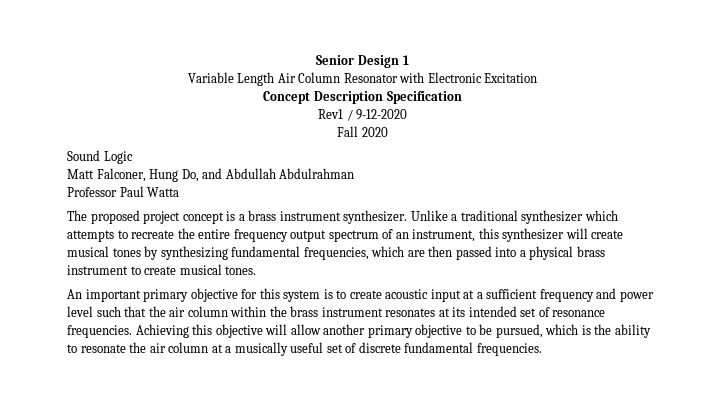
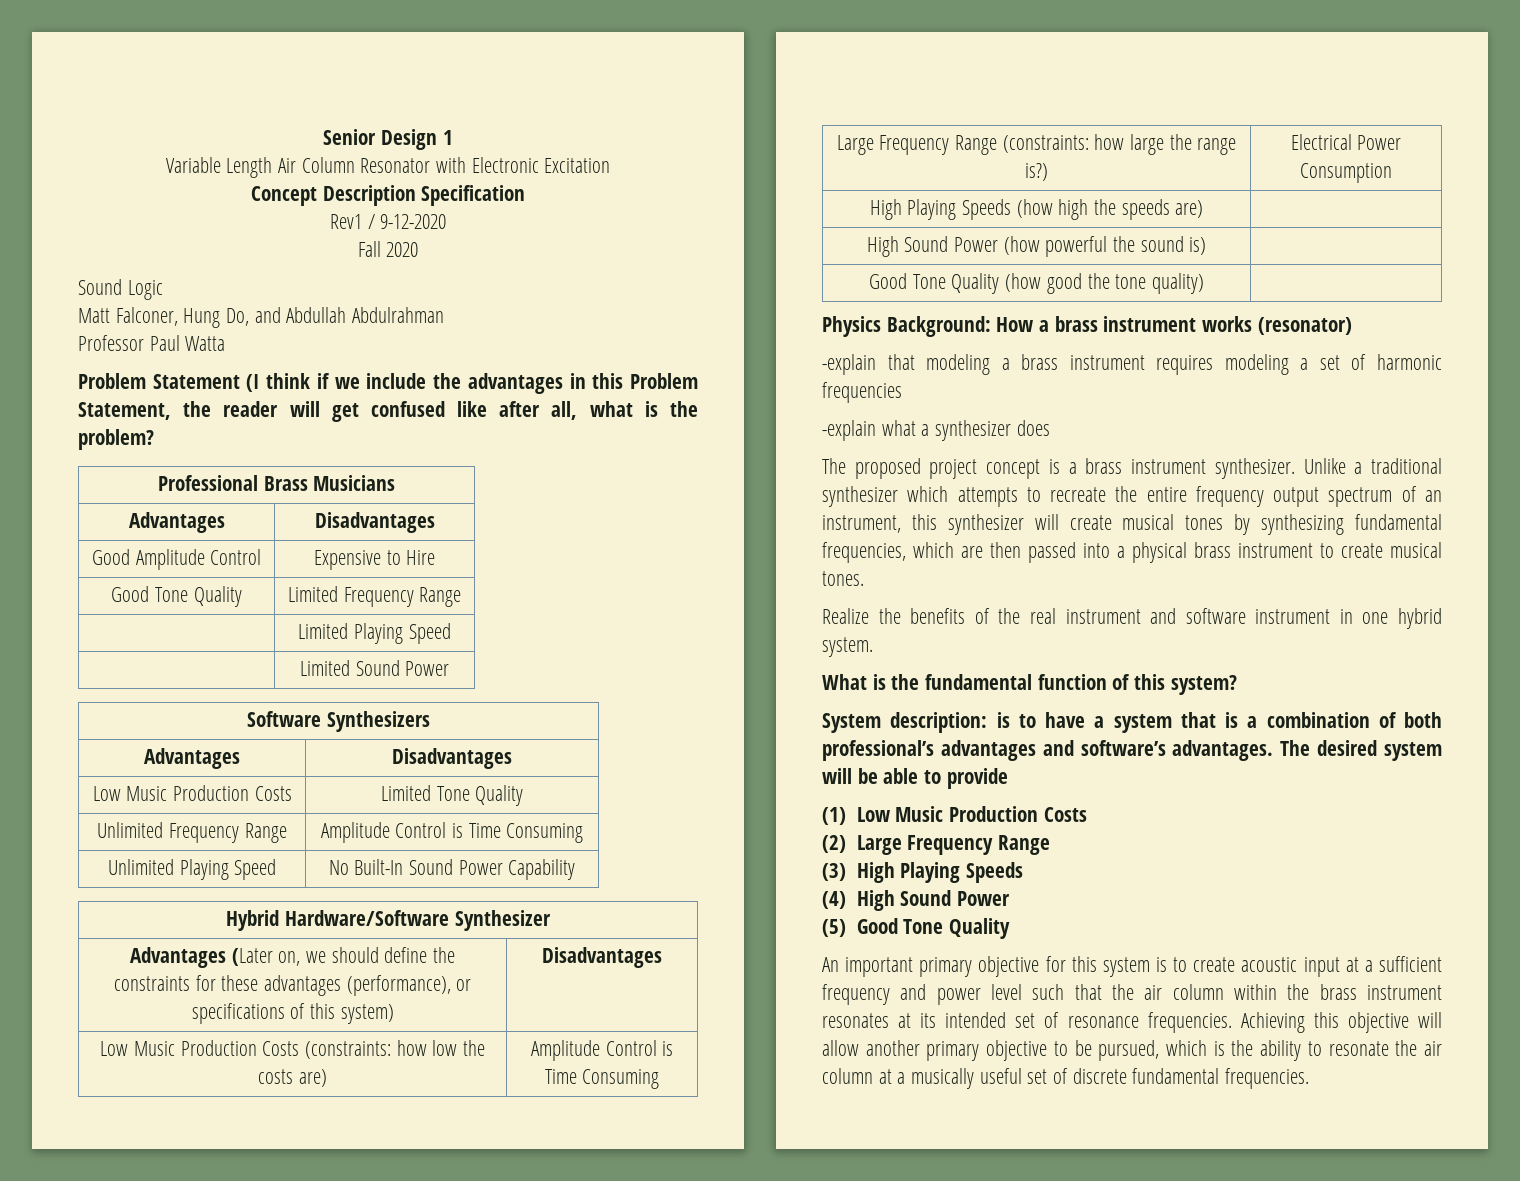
(180, 192) none -> [78,373,699,394] [78,401,698,422] [78,429,154,450] [157,475,396,491] [128,512,225,533] [314,512,435,533] [91,549,262,570] [313,550,436,570] [111,586,242,607] [287,586,462,607] [298,623,451,644] [299,660,450,676] [247,711,430,732] [144,748,240,769] [392,748,512,769] [92,785,292,801] [380,785,524,806] [97,822,287,843] [320,822,584,843] [107,859,277,880] [328,859,576,880] [226,910,551,931] [129,947,456,968] [113,975,472,996] [191,1003,394,1024] [542,947,662,968] [100,1040,485,1059] [258,1069,327,1087] [530,1040,674,1061] [544,1069,660,1089] [836,134,1237,155] [1025,163,1048,181] [1290,134,1402,150] [1300,163,1392,183] [869,199,1204,220] [866,236,1207,257] [869,273,1204,294] [822,316,1352,337] [822,354,1442,375] [822,382,902,403] [822,420,1050,441] // Problem Statement (I think if we include the advantages in this Problem Statement, the reader will get confused like after all, what is the problem? // Professional Brass Musicians // Advantages | Disadvantages // Good Amplitude Control | Expensive to Hire // Good Tone Quality | Limited Frequency Range // | Limited Playing Speed // | Limited Sound Power // Software Synthesizers // Advantages | Disadvantages // Low Music Production Costs | Limited Tone Quality // Unlimited Frequency Range | Amplitude Control is Time Consuming // Unlimited Playing Speed | No Built-In Sound Power Capability // Hybrid Hardware/Software Synthesizer // Advantages (Later on, we should define the constraints for these advantages (performance), or specifications of this system) | Disadvantages // Low Music Production Costs (constraints: how low the costs are) | Amplitude Control is Time Consuming // Large Frequency Range (constraints: how large the range is?) | Electrical Power Consumption // High Playing Speeds (how high the speeds are) | // High Sound Power (how powerful the sound is) | // Good Tone Quality (how good the tone quality) | // Physics Background: How a brass instrument works (resonator) // -explain that modeling a brass instrument requires modeling a set of harmonic frequencies // -explain what a synthesizer does
(257, 270) none -> [822,608,1442,629] [822,637,873,657] [822,674,1237,695] [822,712,1442,733] [822,740,1442,761] [822,768,1008,789] [822,806,1087,825] [822,835,1050,855] [822,862,1023,883] [822,890,1010,911] [822,918,1010,939] // Realize the benefits of the real instrument and software instrument in one hybrid system. // What is the fundamental function of this system? // System description: is to have a system that is a combination of both professional’s advantages and software’s advantages. The desired system will be able to provide // (1) Low Music Production Costs // (2) Large Frequency Range // (3) High Playing Speeds // (4) High Sound Power // (5) Good Tone Quality

